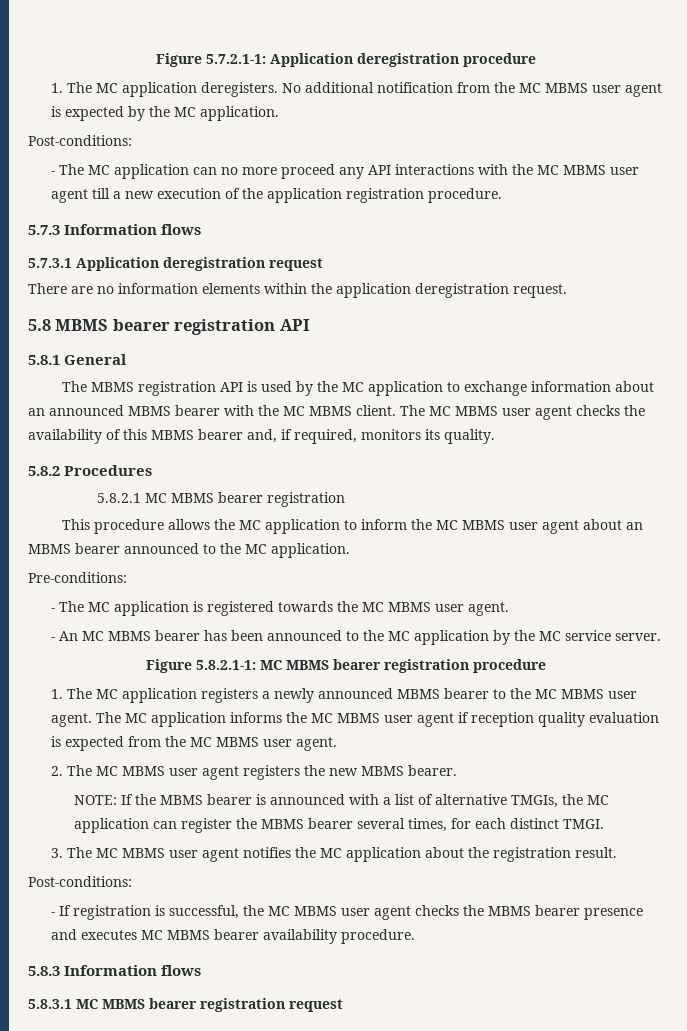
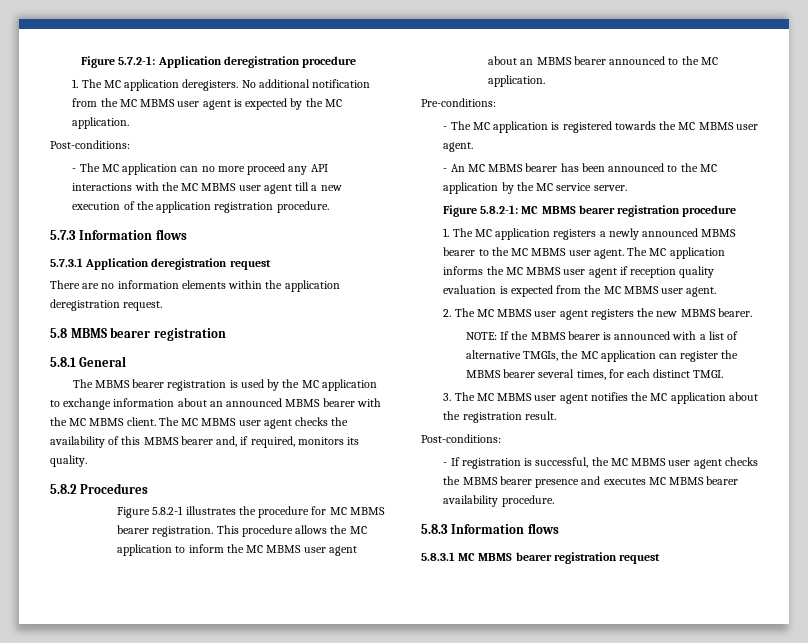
[156,53,266,67] Figure 5.7.2.1-1: -> [81,56,156,68] Figure 5.7.2-1:
[279,319,310,331] API -> (226, 334) none
[138,381,244,396] registration API -> [132,379,227,391] bearer registration
[97,492,346,507] 5.8.2.1 MC MBMS bearer registration // -> [117,506,385,518] [117,525,214,537] Figure 5.8.2-1 illustrates the procedure for MC MBMS bearer registration.
[196,660,256,670] 5.8.2.1-1: -> [480,205,519,214] 5.8.2-1:

